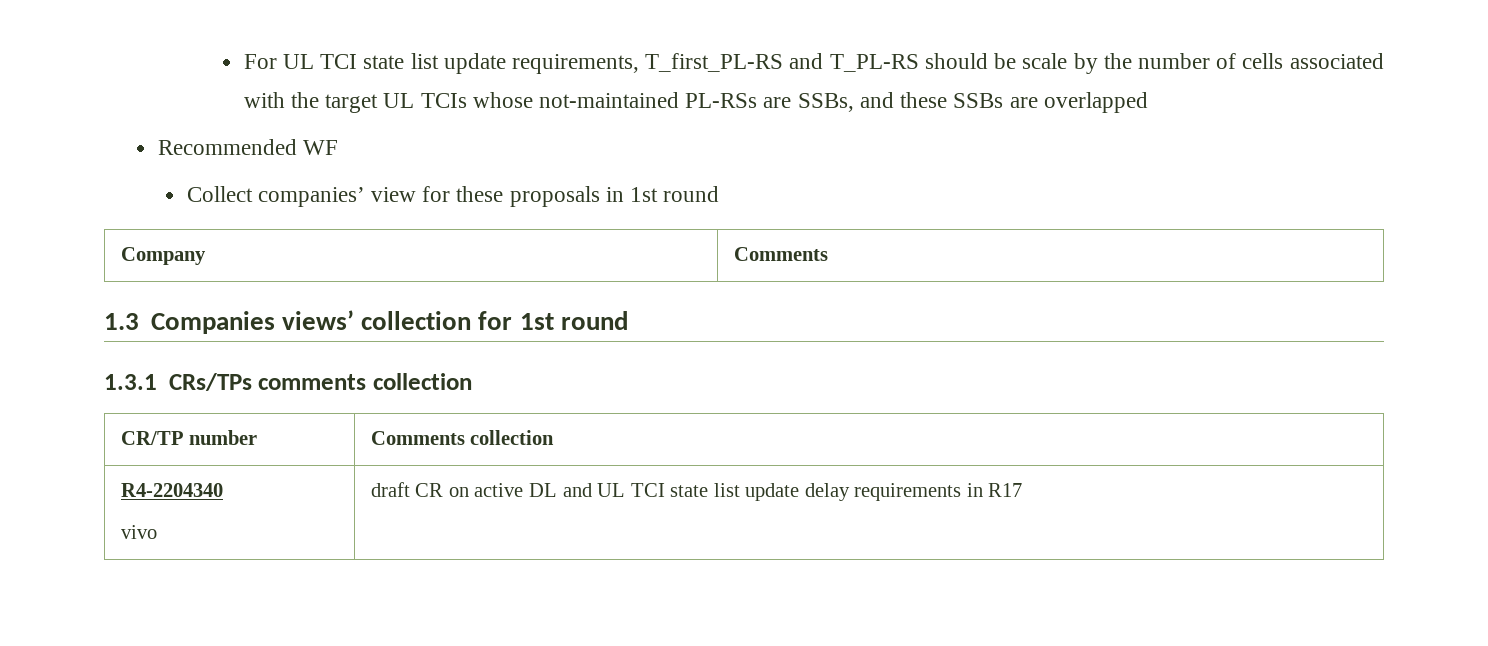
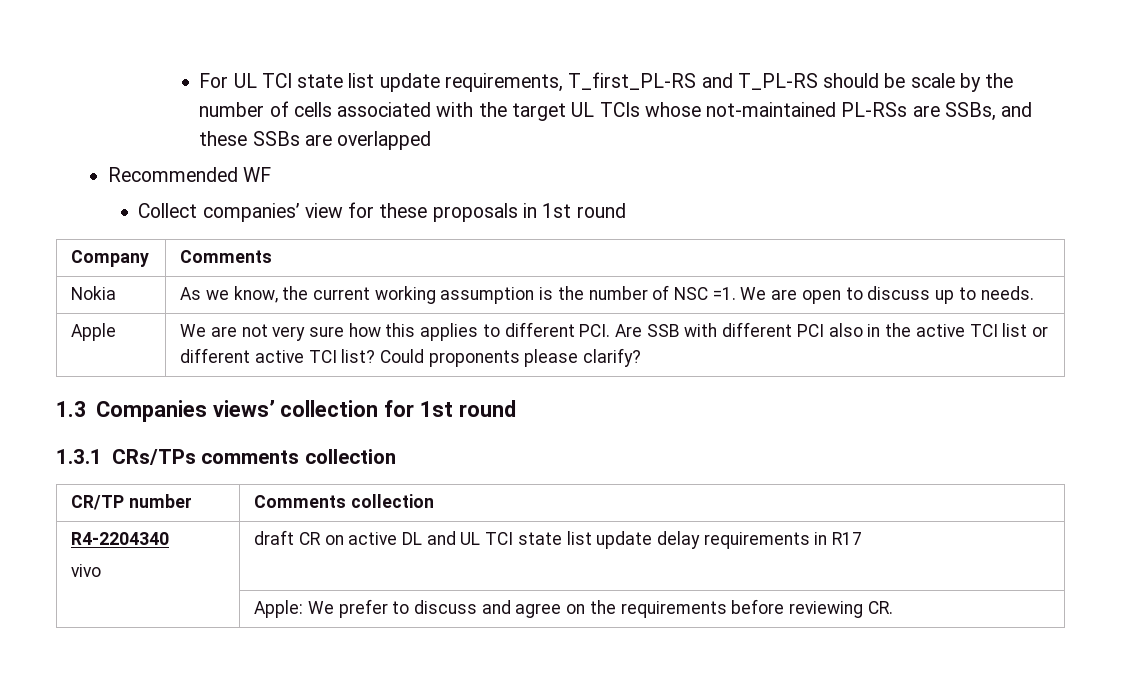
(828, 254) none -> [71,286,117,300] [180,285,1034,304] [71,323,117,341] [180,322,1048,341] [180,348,642,367] // Nokia | As we know, the current working assumption is the number of NSC =1. We are open to discuss up to needs. // Apple | We are not very sure how this applies to different PCI. Are SSB with different PCI also in the active TCI list or different active TCI list? Could proponents please clarify?
(1023, 490) none -> [254,599,893,618] // | Apple: We prefer to discuss and agree on the requirements before reviewing CR.

